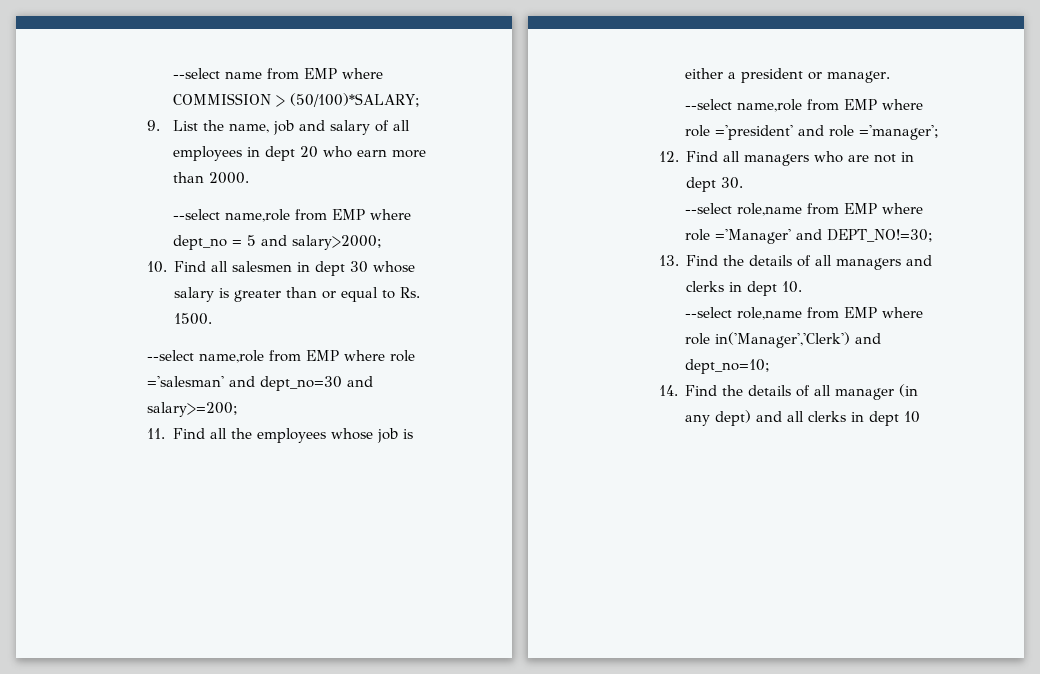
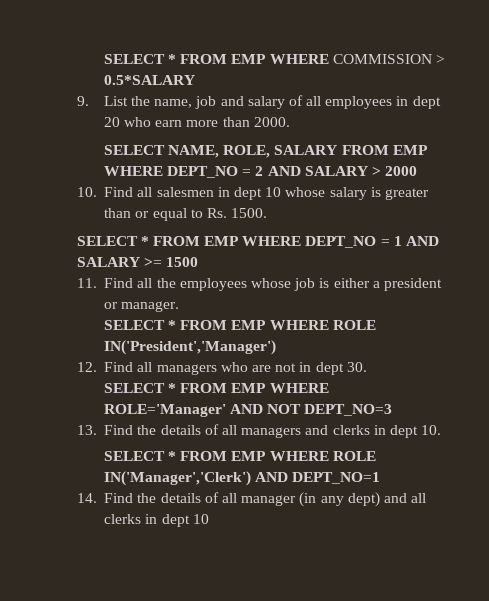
[172,68,383,80] --select name from EMP where -> [103,54,329,64] SELECT * FROM EMP WHERE
[289,93,420,107] (50/100)*SALARY; -> [103,75,195,85] 0.5*SALARY
[172,209,411,222] [172,235,382,250] --select name,role from EMP where dept_no = 5 and salary>2000; -> [103,145,428,158] [103,166,418,178] SELECT NAME, ROLE, SALARY FROM EMP WHERE DEPT_NO = 2 AND SALARY > 2000
[350,261,369,273] 30 -> [265,187,282,197] 10
[146,350,415,363] [146,376,373,391] [146,402,238,417] --select name,role from EMP where role ='salesman' and dept_no=30 and salary>=200; -> [76,236,440,248] [76,257,198,267] SELECT * FROM EMP WHERE DEPT_NO = 1 AND SALARY >= 1500
[684,99,923,112] [684,125,939,140] --select name,role from EMP where role ='president' and role ='manager'; -> [103,320,376,330] [103,340,276,355] SELECT * FROM EMP WHERE ROLE IN('President','Manager')
[684,203,923,216] [684,229,933,244] --select role,name from EMP where role ='Manager' and DEPT_NO!=30; -> [103,383,329,393] [103,404,393,417] SELECT * FROM EMP WHERE ROLE='Manager' AND NOT DEPT_NO=3
[684,307,923,320] [684,332,881,348] [684,359,770,374] --select role,name from EMP where role in('Manager','Clerk') and dept_no=10; -> [103,451,376,461] [103,471,381,486] SELECT * FROM EMP WHERE ROLE IN('Manager','Clerk') AND DEPT_NO=1

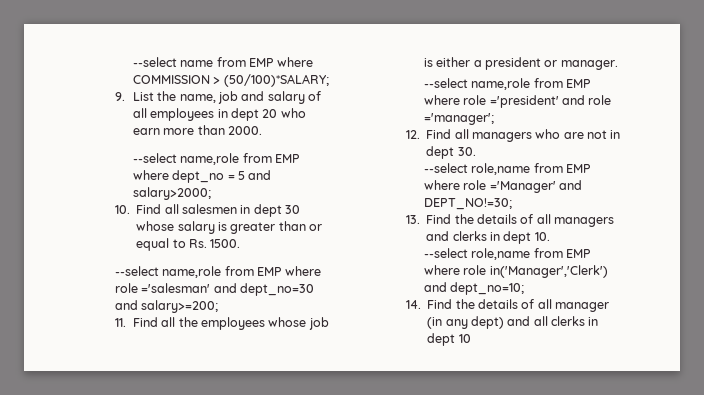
[103,54,329,64] SELECT * FROM EMP WHERE -> [132,57,314,67] --select name from EMP where
[103,75,195,85] 0.5*SALARY -> [223,74,329,87] (50/100)*SALARY;
[103,145,428,158] [103,166,418,178] SELECT NAME, ROLE, SALARY FROM EMP WHERE DEPT_NO = 2 AND SALARY > 2000 -> [132,153,301,165] [132,170,272,183] [132,187,211,200] --select name,role from EMP where dept_no = 5 and salary>2000;
[265,187,282,197] 10 -> [285,205,301,214] 30
[76,236,440,248] [76,257,198,267] SELECT * FROM EMP WHERE DEPT_NO = 1 AND SALARY >= 1500 -> [114,266,322,278] [114,283,315,296] [114,300,219,313] --select name,role from EMP where role ='salesman' and dept_no=30 and salary>=200;
[103,320,376,330] [103,340,276,355] SELECT * FROM EMP WHERE ROLE IN('President','Manager') -> [423,78,592,90] [423,95,612,108] [423,113,494,125] --select name,role from EMP where role ='president' and role ='manager';
[103,383,329,393] [103,404,393,417] SELECT * FROM EMP WHERE ROLE='Manager' AND NOT DEPT_NO=3 -> [423,163,592,175] [423,180,583,193] [423,198,512,210] --select role,name from EMP where role ='Manager' and DEPT_NO!=30;
[103,451,376,461] [103,471,381,486] SELECT * FROM EMP WHERE ROLE IN('Manager','Clerk') AND DEPT_NO=1 -> [423,248,592,260] [423,265,608,278] [423,282,525,295] --select role,name from EMP where role in('Manager','Clerk') and dept_no=10;

